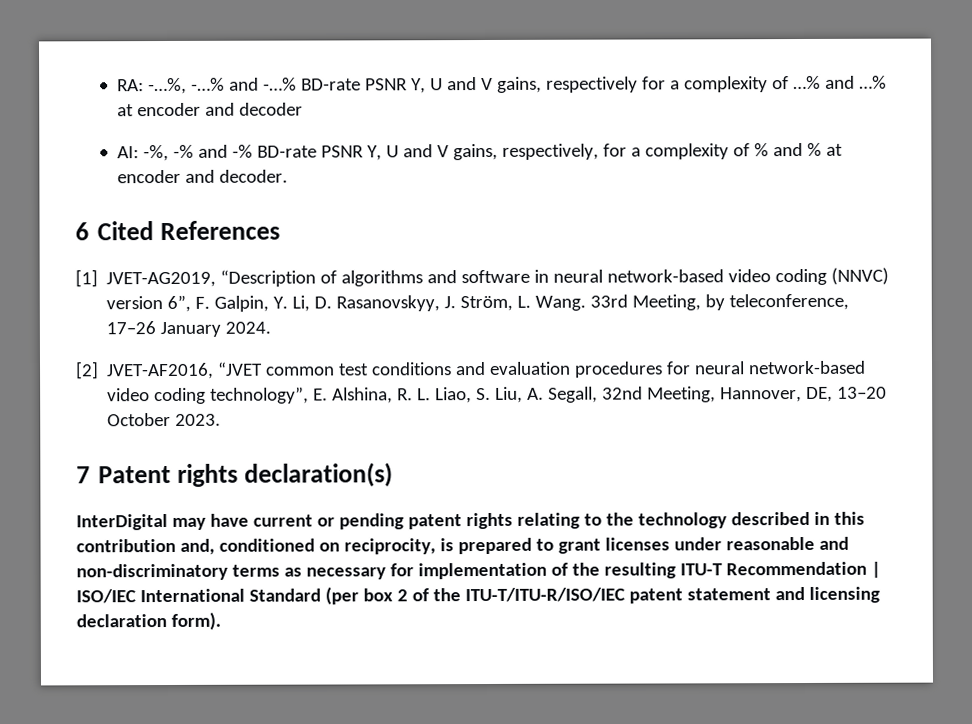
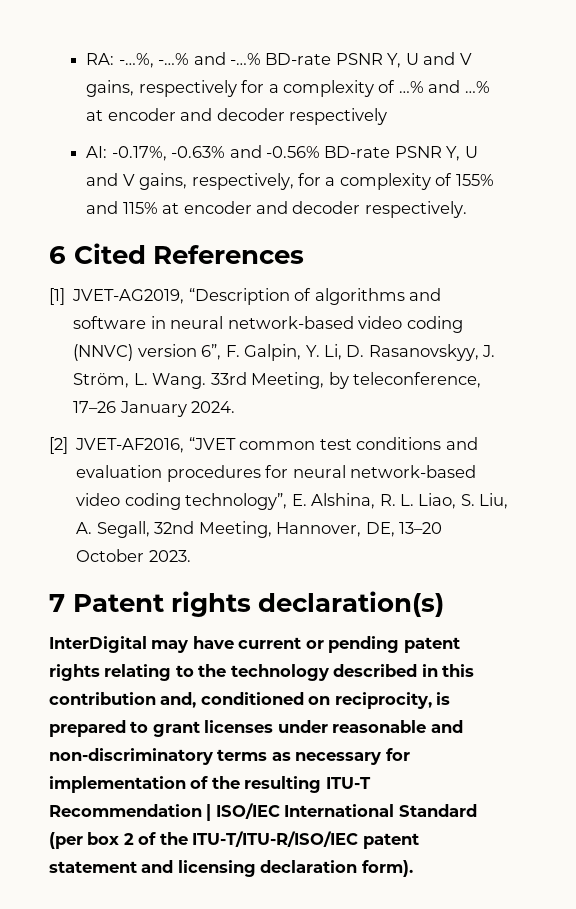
(303, 109) none -> [289,108,388,125] respectively
[142,144,253,162] -%, -% and -% -> [111,145,321,161] -0.17%, -0.63% and -0.56%
[753,142,843,157] [116,169,288,184] % and % at encoder and decoder. -> [455,174,494,186] [86,201,467,218] 155% and 115% at encoder and decoder respectively.

